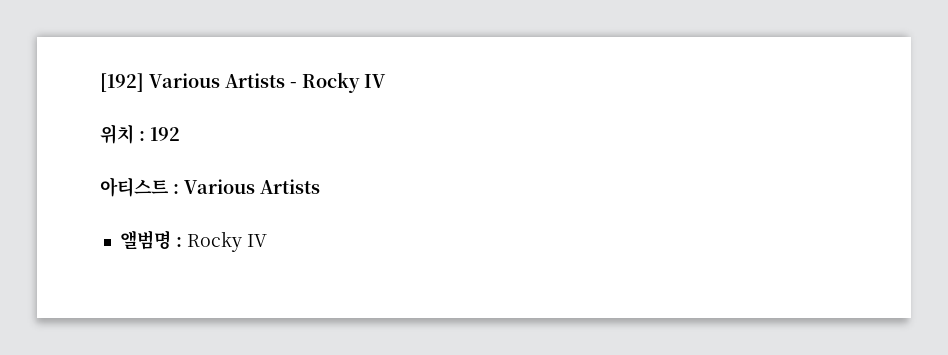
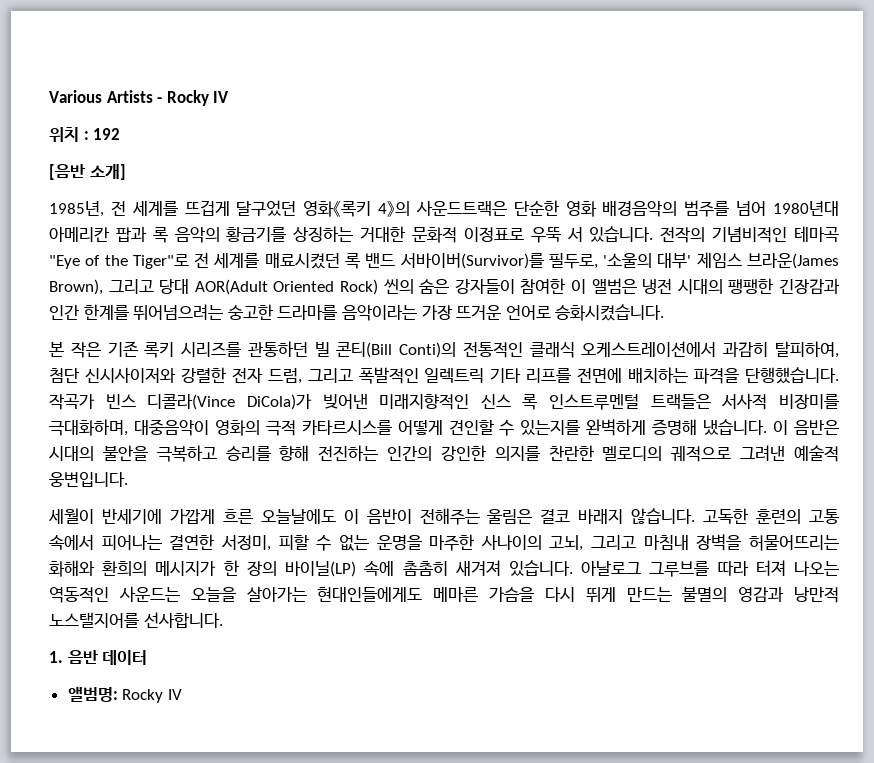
[100,73,144,92] [192] -> (49, 96) none
[100,177,320,197] [119,230,182,250] 아티스트 : Various Artists // 앨범명 : -> [49,164,126,180] [49,200,839,217] [49,226,840,243] [49,252,840,269] [49,278,841,295] [49,304,665,321] [49,341,839,358] [49,367,839,384] [49,393,839,410] [49,419,839,436] [49,445,839,462] [49,472,128,487] [48,508,840,525] [49,534,839,551] [49,560,839,577] [49,586,840,603] [49,612,223,628] [49,650,148,665] [67,687,118,702] [음반 소개] // 1985년, 전 세계를 뜨겁게 달구었던 영화《록키 4》의 사운드트랙은 단순한 영화 배경음악의 범주를 넘어 1980년대 아메리칸 팝과 록 음악의 황금기를 상징하는 거대한 문화적 이정표로 우뚝 서 있습니다. 전작의 기념비적인 테마곡 "Eye of the Tiger"로 전 세계를 매료시켰던 록 밴드 서바이버(Survivor)를 필두로, '소울의 대부' 제임스 브라운(James Brown), 그리고 당대 AOR(Adult Oriented Rock) 씬의 숨은 강자들이 참여한 이 앨범은 냉전 시대의 팽팽한 긴장감과 인간 한계를 뛰어넘으려는 숭고한 드라마를 음악이라는 가장 뜨거운 언어로 승화시켰습니다. // 본 작은 기존 록키 시리즈를 관통하던 빌 콘티(Bill Conti)의 전통적인 클래식 오케스트레이션에서 과감히 탈피하여, 첨단 신시사이저와 강렬한 전자 드럼, 그리고 폭발적인 일렉트릭 기타 리프를 전면에 배치하는 파격을 단행했습니다. 작곡가 빈스 디콜라(Vince DiCola)가 빚어낸 미래지향적인 신스 록 인스트루멘털 트랙들은 서사적 비장미를 극대화하며, 대중음악이 영화의 극적 카타르시스를 어떻게 견인할 수 있는지를 완벽하게 증명해 냈습니다. 이 음반은 시대의 불안을 극복하고 승리를 향해 전진하는 인간의 강인한 의지를 찬란한 멜로디의 궤적으로 그려낸 예술적 웅변입니다. // 세월이 반세기에 가깝게 흐른 오늘날에도 이 음반이 전해주는 울림은 결코 바래지 않습니다. 고독한 훈련의 고통 속에서 피어나는 결연한 서정미, 피할 수 없는 운명을 마주한 사나이의 고뇌, 그리고 마침내 장벽을 허물어뜨리는 화해와 환희의 메시지가 한 장의 바이닐(LP) 속에 촘촘히 새겨져 있습니다. 아날로그 그루브를 따라 터져 나오는 역동적인 사운드는 오늘을 살아가는 현대인들에게도 메마른 가슴을 다시 뛰게 만드는 불멸의 영감과 낭만적 노스탤지어를 선사합니다. // 1. 음반 데이터 // 앨범명:

